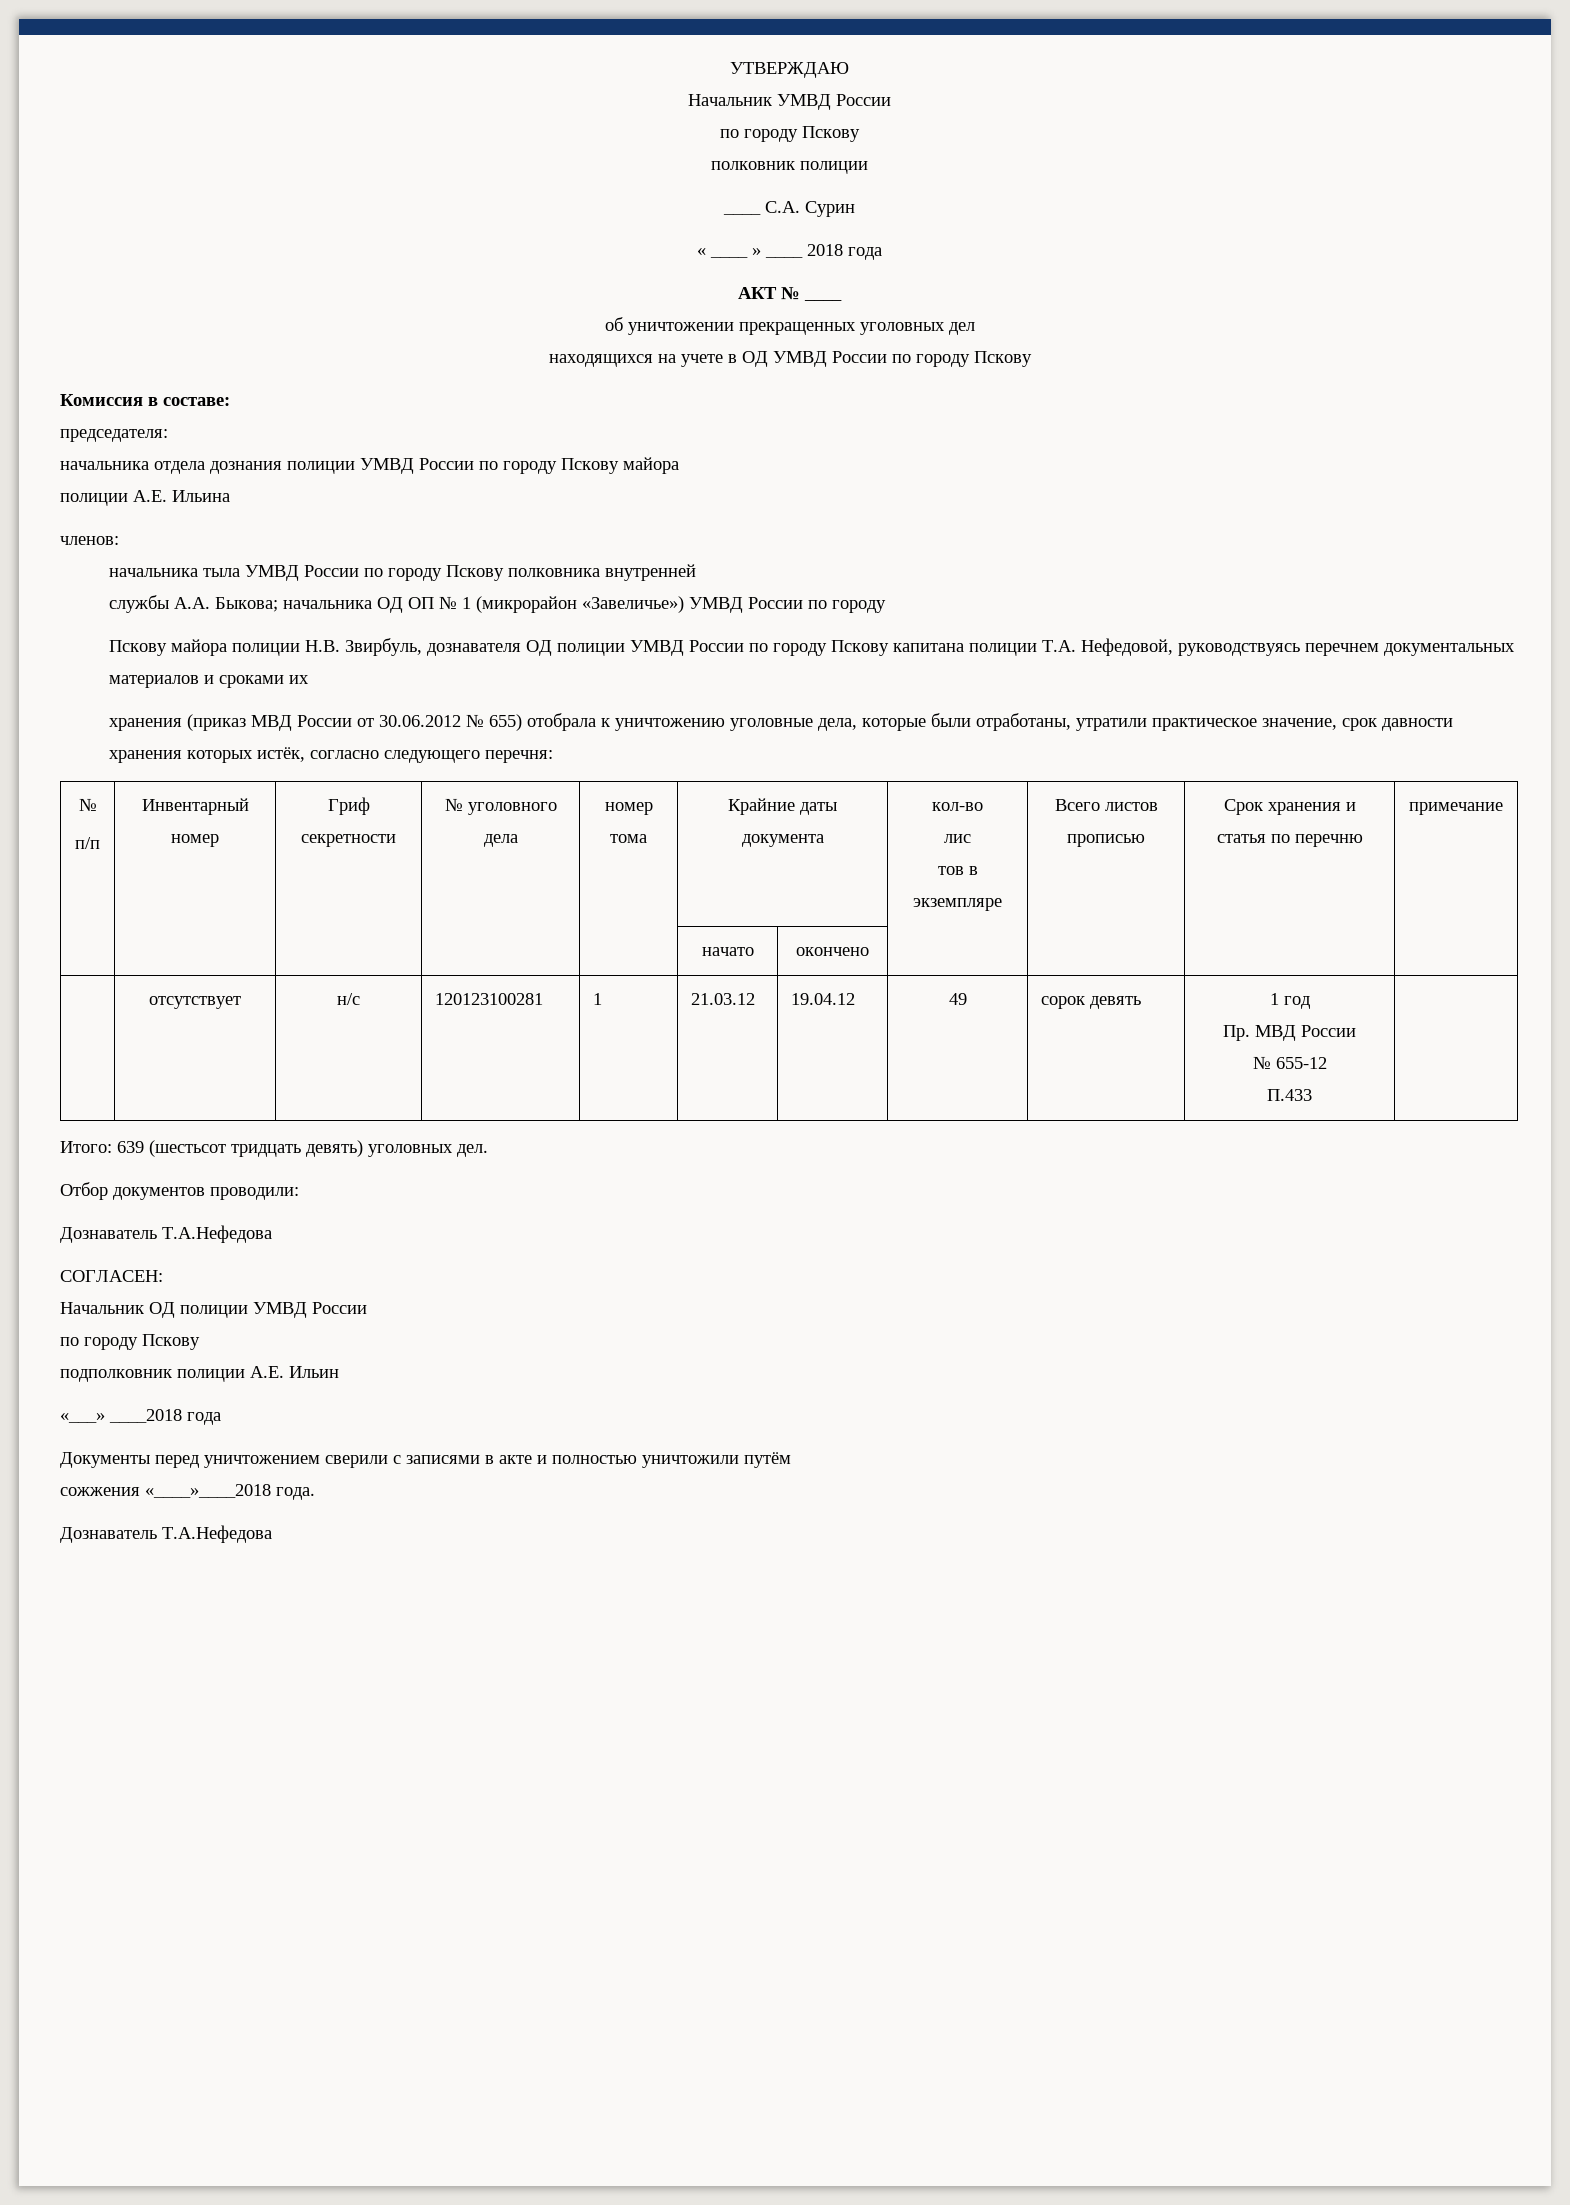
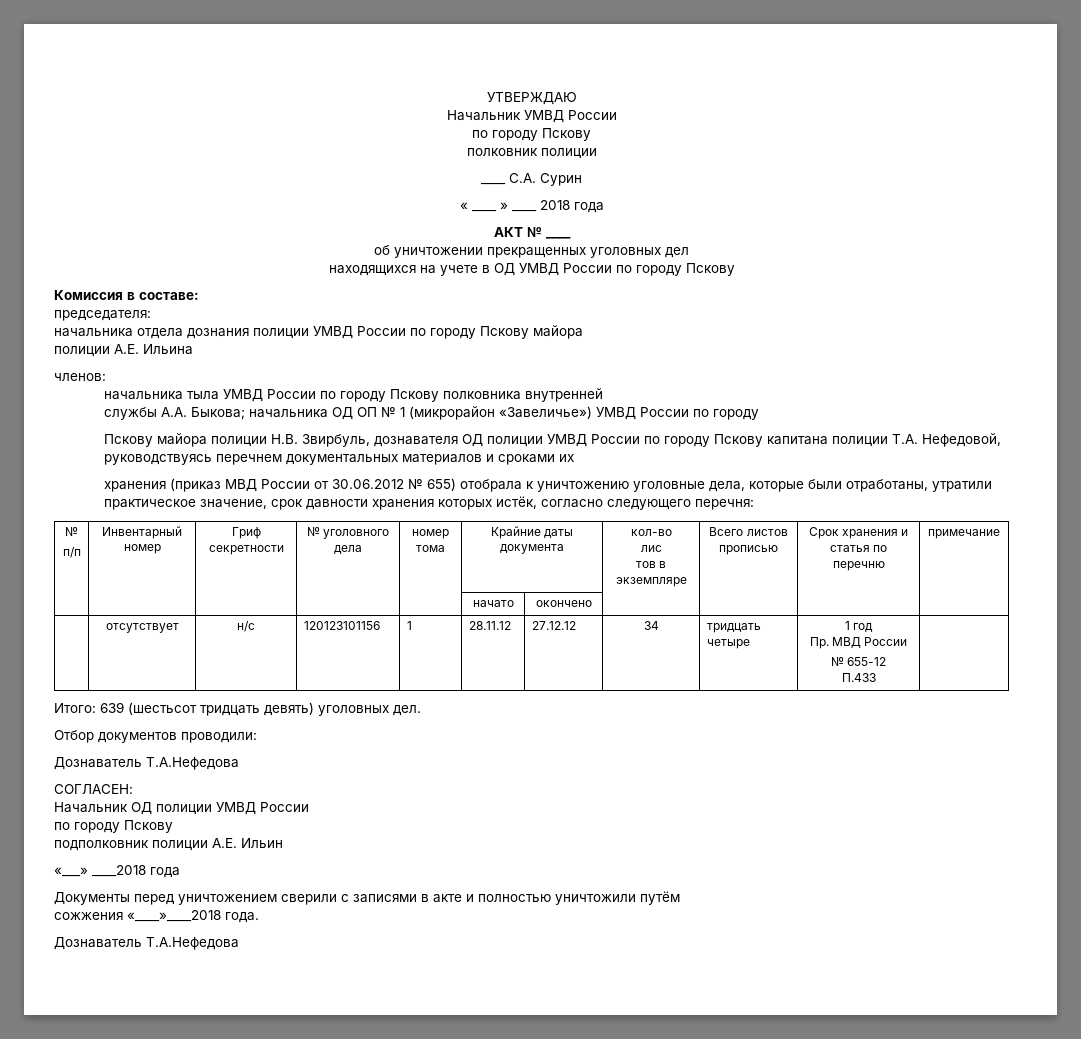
[435,993,544,1005] [593,993,603,1005] [691,993,756,1005] [791,993,856,1005] [948,993,967,1005] [1041,996,1142,1009] 120123100281 | 1 | 21.03.12 | 19.04.12 | 49 | сорок девять -> [303,621,380,630] [406,621,412,630] [468,621,511,630] [531,621,576,630] [643,621,659,630] [706,623,761,633] [706,639,750,649] 120123101156 | 1 | 28.11.12 | 27.12.12 | 34 | тридцать четыре

